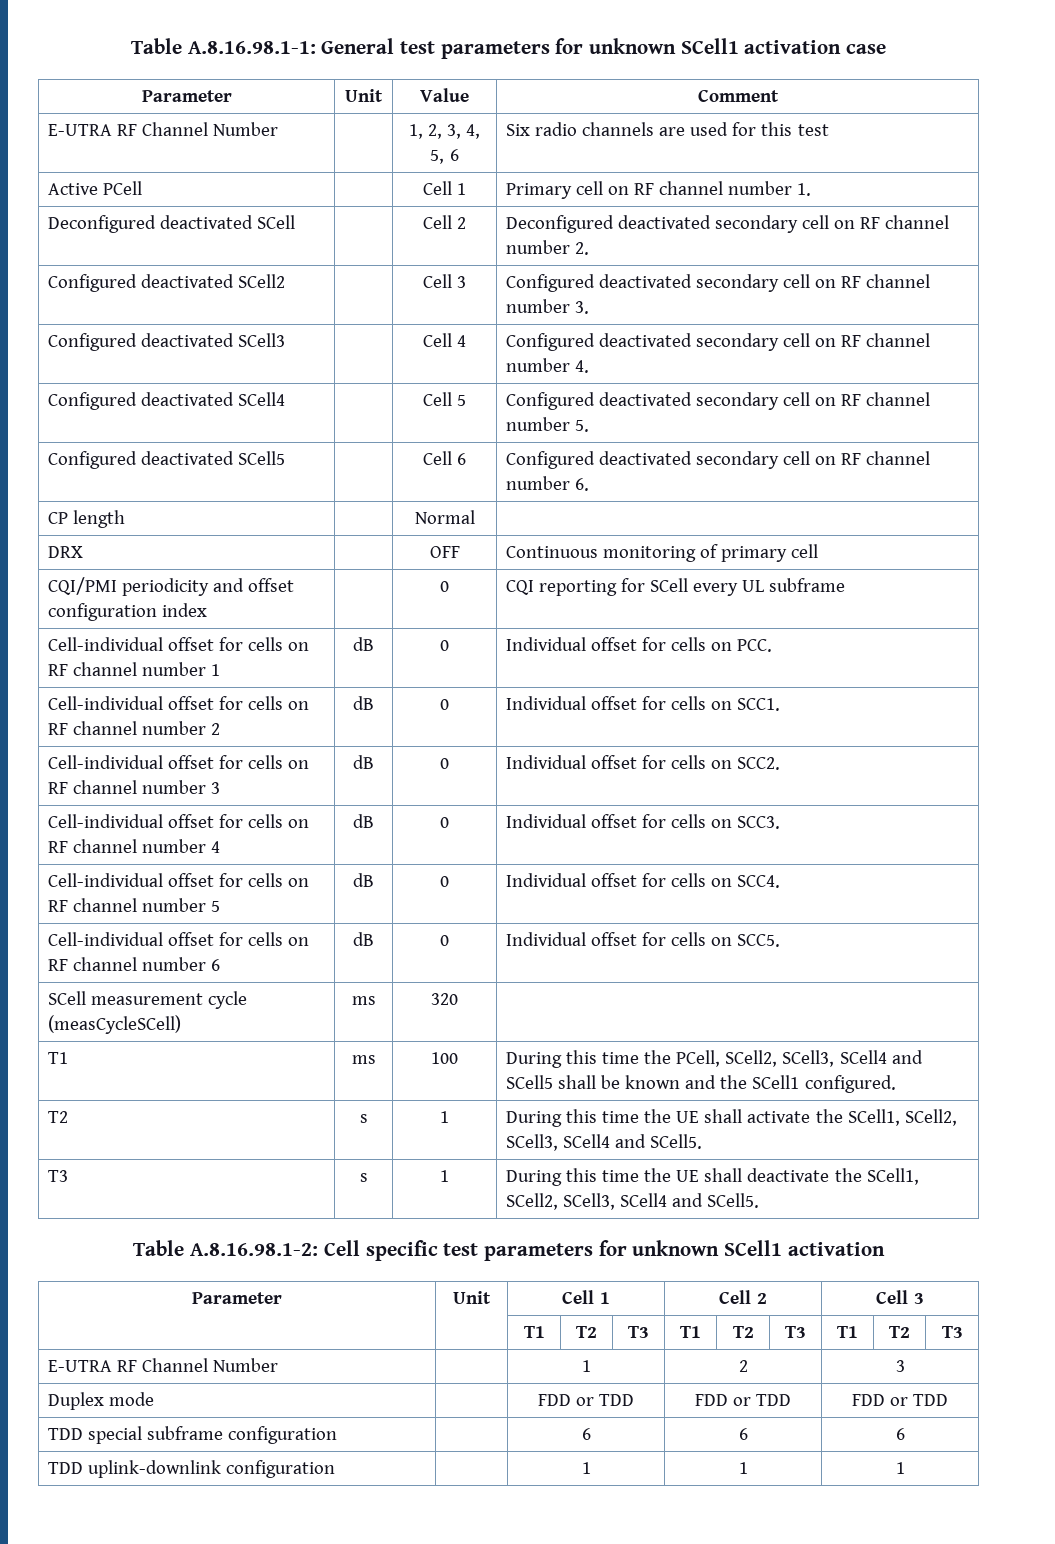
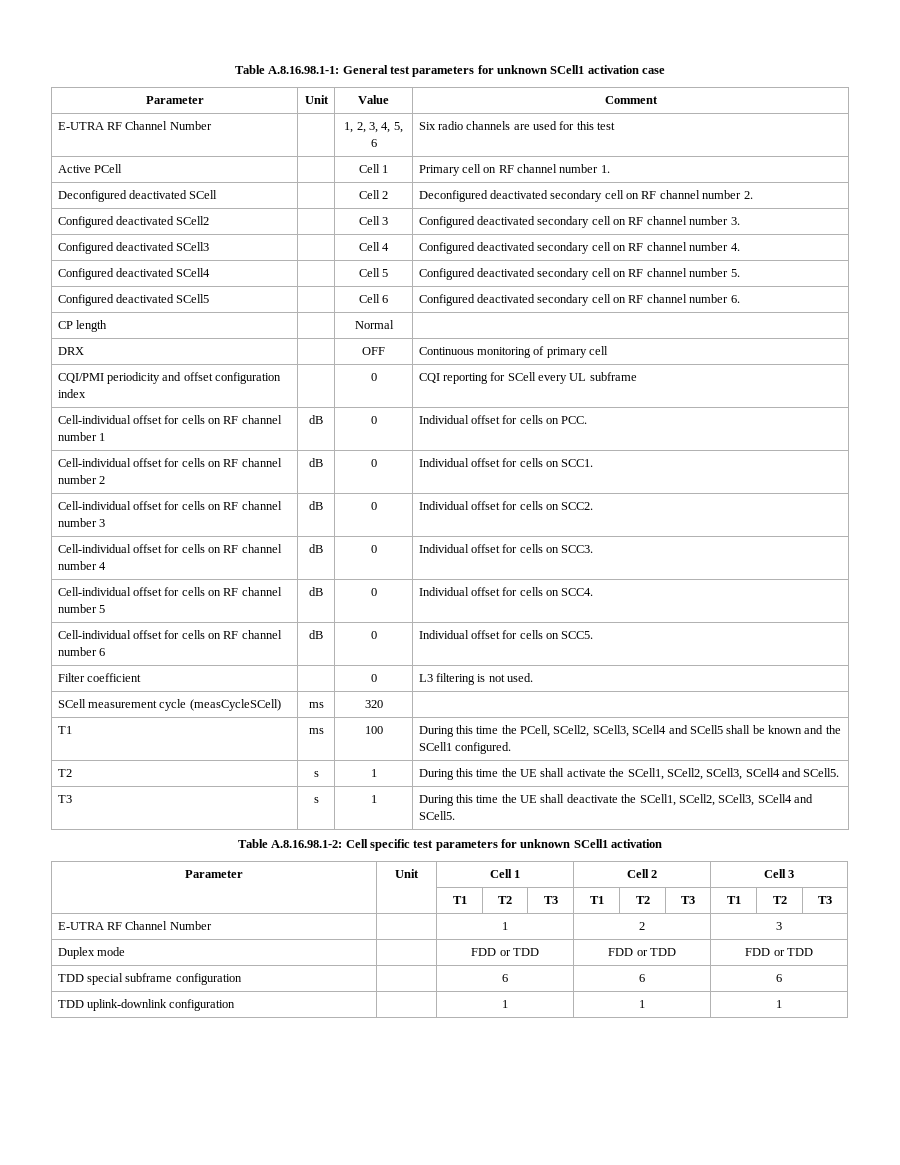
(781, 940) none -> [57,673,141,682] [370,674,377,682] [418,673,534,685] // Filter coefficient | | 0 | L3 filtering is not used.

